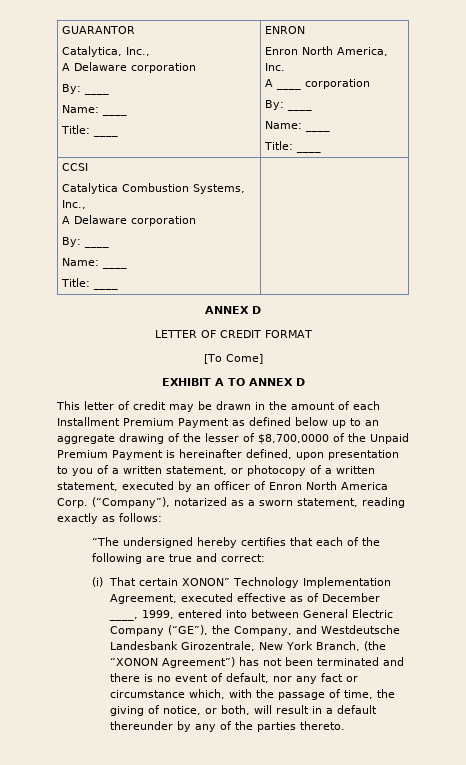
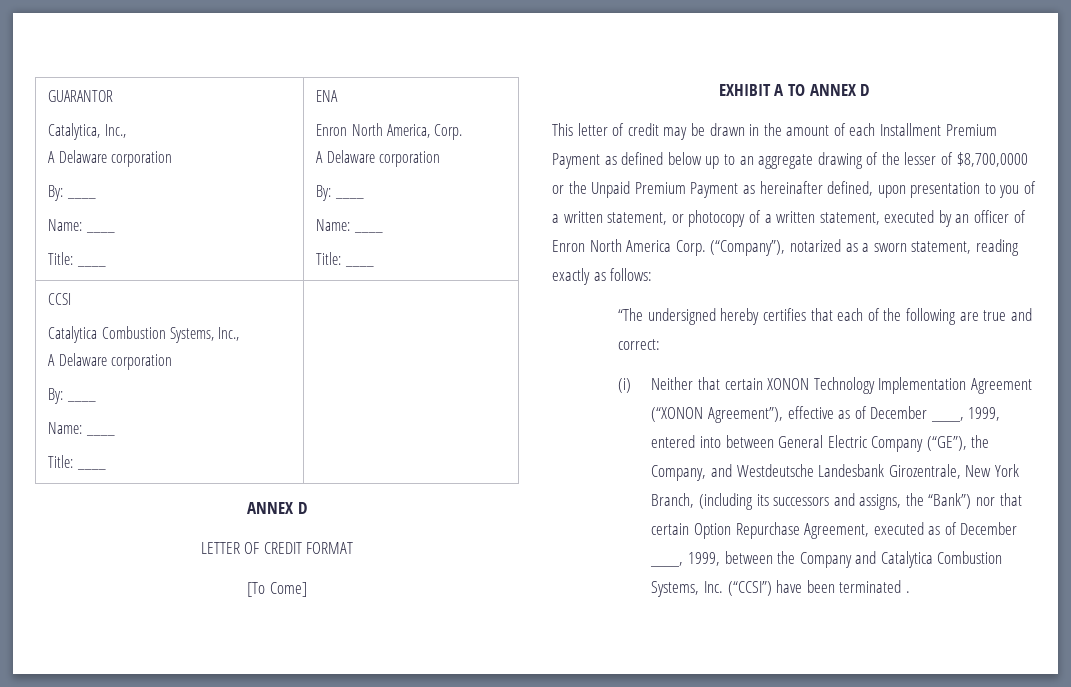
[265,26,306,34] ENRON -> [316,90,339,102] ENA
[265,63,286,71] [265,79,274,87] [276,87,302,90] Inc. // A ____ -> [433,124,462,140] [316,150,375,163] Corp. // A Delaware
[333,433,345,442] of -> [552,185,564,194] or
[166,450,175,458] is -> [742,185,755,194] as
[108,577,391,588] [109,593,233,604] That certain XONON” Technology Implementation Agreement, executed -> [651,377,1032,394] [651,407,783,423] Neither that certain XONON Technology Implementation Agreement (“XONON Agreement”),
[363,641,386,651] [109,657,404,668] [109,673,358,684] [109,689,395,700] [109,705,377,716] [109,721,345,732] (the “XONON Agreement”) has not been terminated and there is no event of default, nor any fact or circumstance which, with the passage of time, the giving of notice, or both, will result in a default thereunder by any of the parties thereto. -> [698,493,1022,510] [651,522,1018,539] [650,551,1003,568] [651,580,910,597] (including its successors and assigns, the “Bank”) nor that certain Option Repurchase Agreement, executed as of December ____, 1999, between the Company and Catalytica Combustion Systems, Inc. (“CCSI”) have been terminated .

